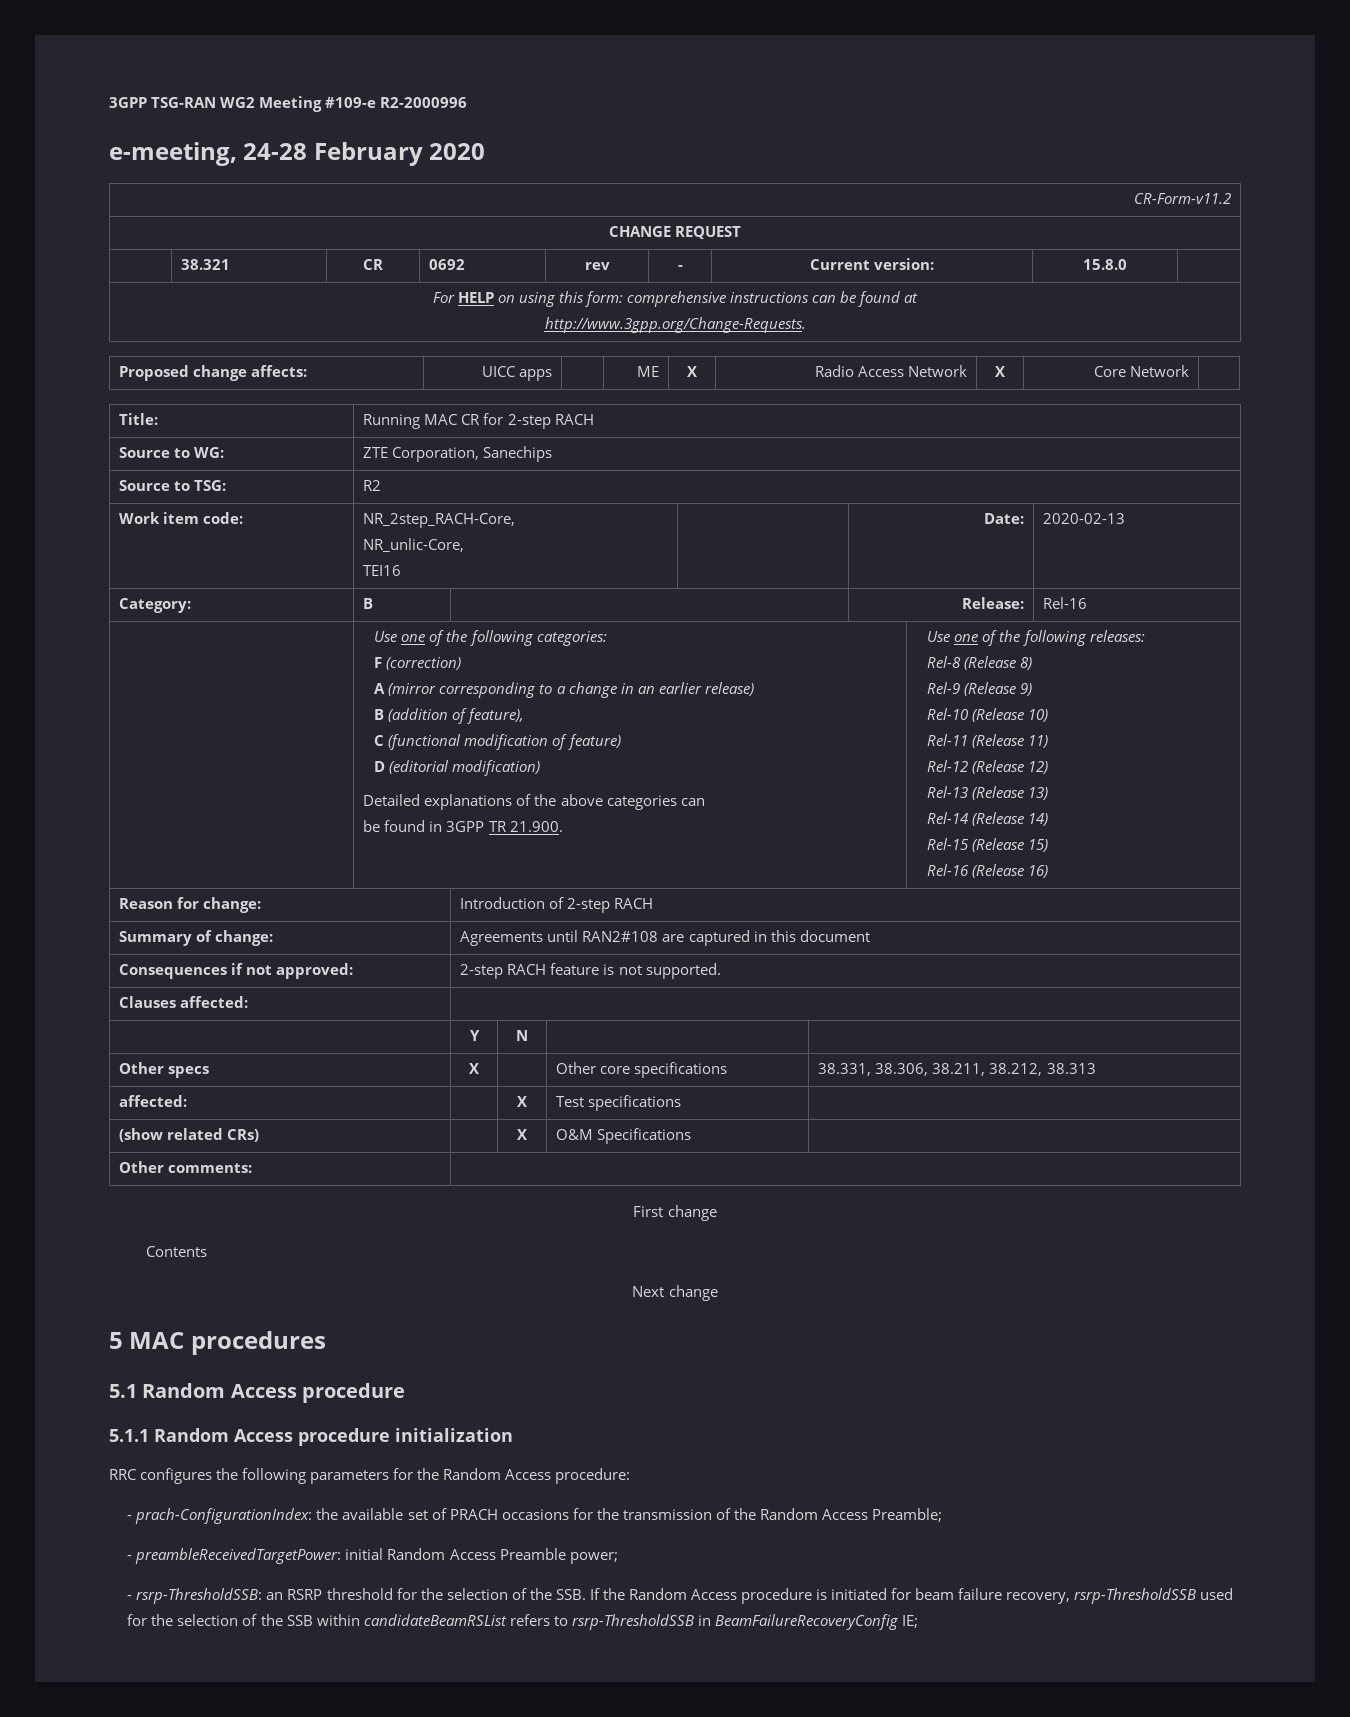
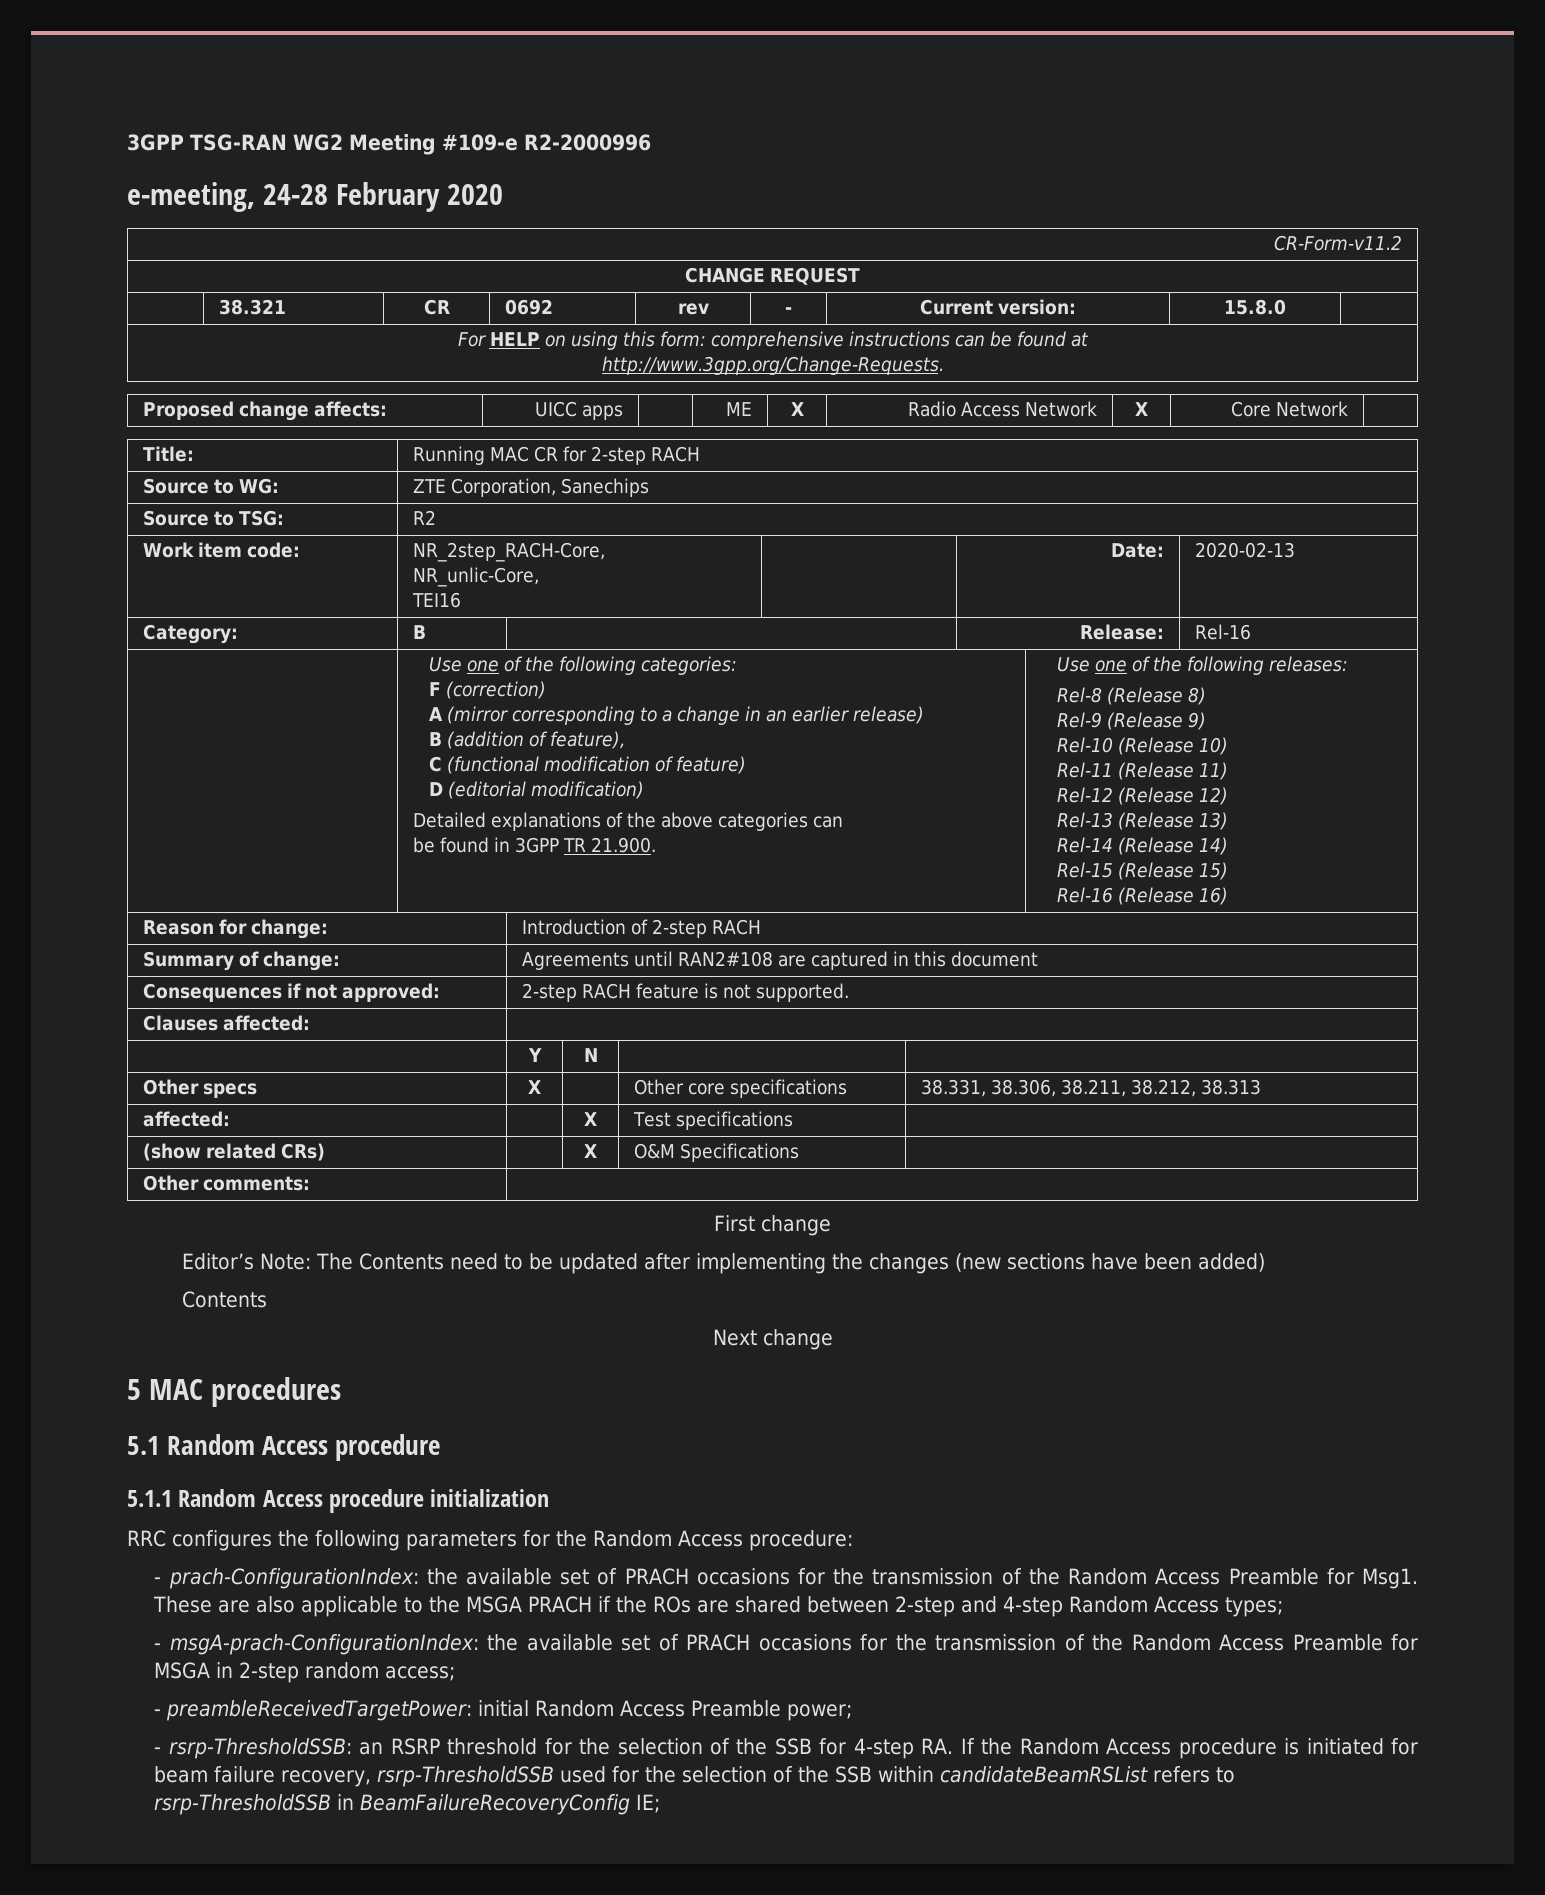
(717, 1213) none -> [181,1253,1265,1274] // Editor’s Note: The Contents need to be updated after implementing the changes (new sections have been added)
[872,1508,943,1522] Preamble; -> [1228,1568,1419,1589] [153,1596,1284,1617] [154,1634,1419,1655] [154,1662,456,1683] Preamble for Msg1. These are also applicable to the MSGA PRACH if the ROs are shared between 2-step and 4-step Random Access types; // - msgA-prach-ConfigurationIndex: the available set of PRACH occasions for the transmission of the Random Access Preamble for MSGA in 2-step random access;
[555,1589,586,1600] SSB. -> [774,1738,954,1759] SSB for 4-step RA.

